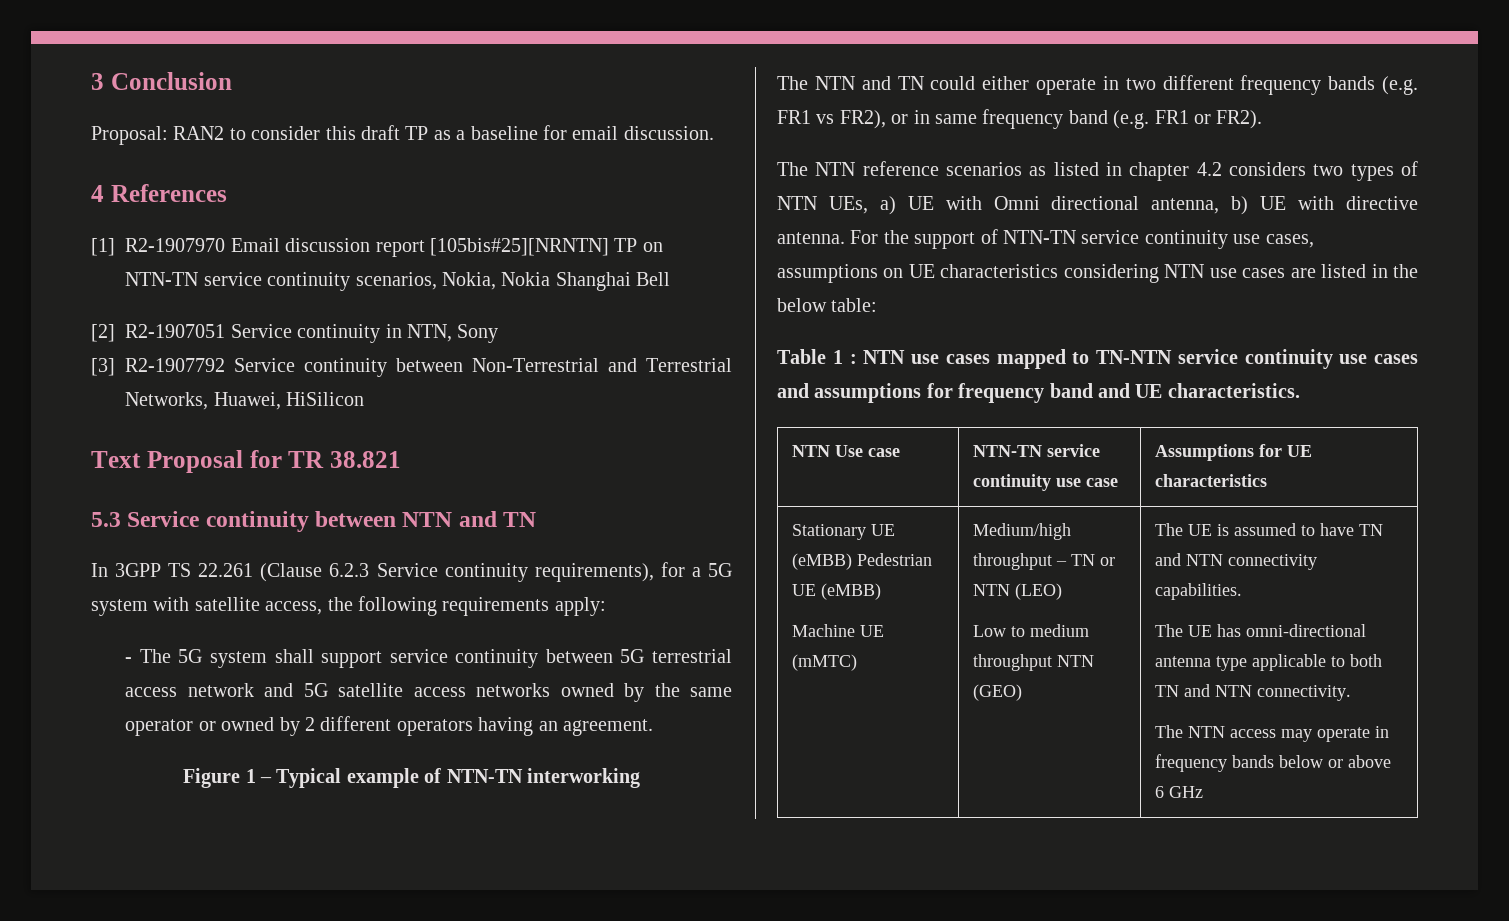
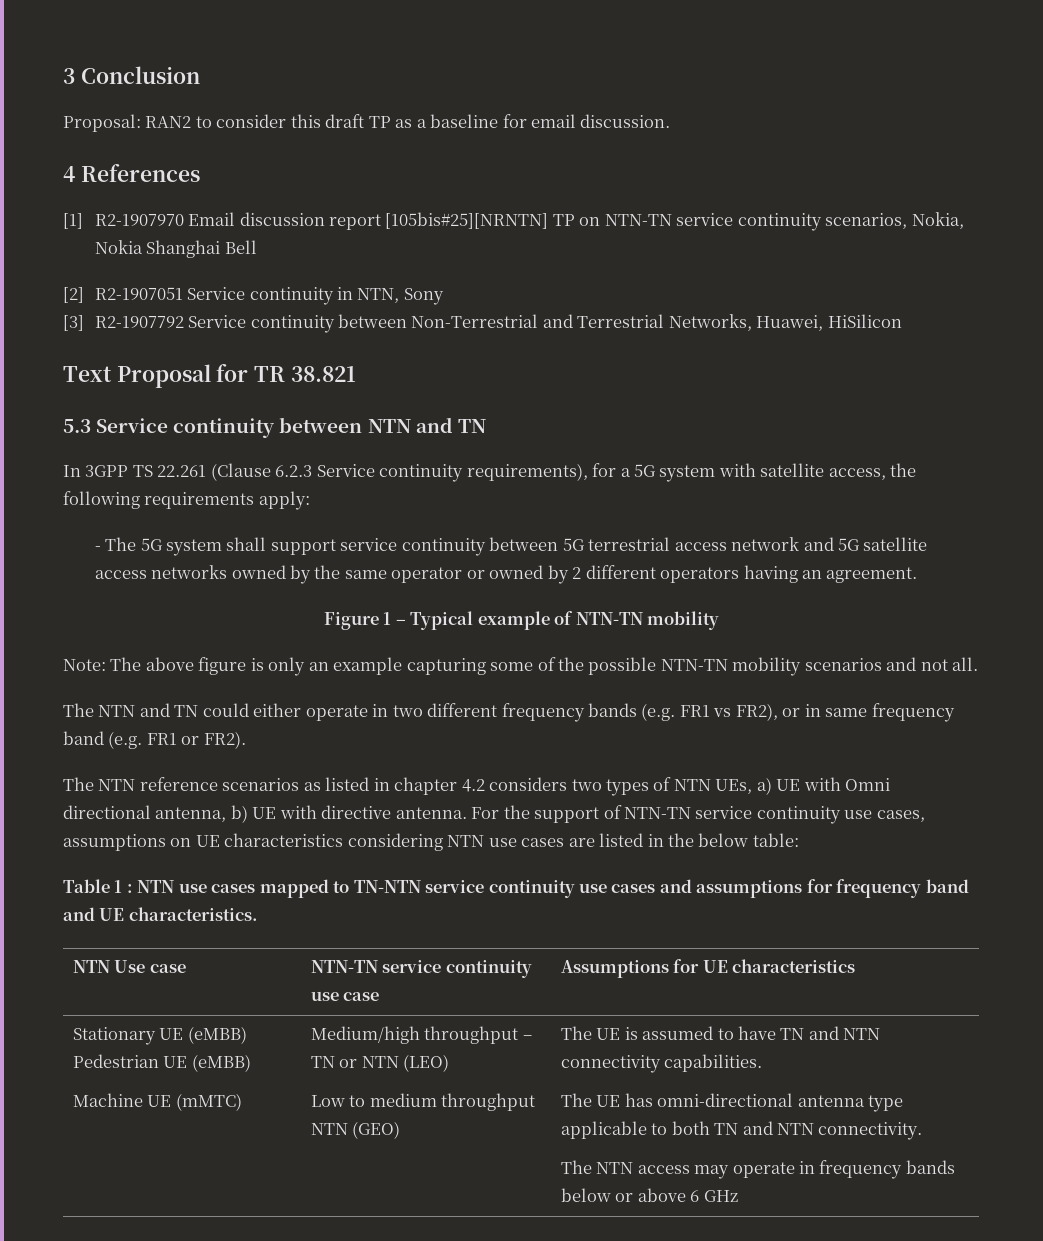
[526,768,640,788] interworking -> [647,611,720,630] [63,657,979,676] mobility // Note: The above figure is only an example capturing some of the possible NTN-TN mobility scenarios and not all.

